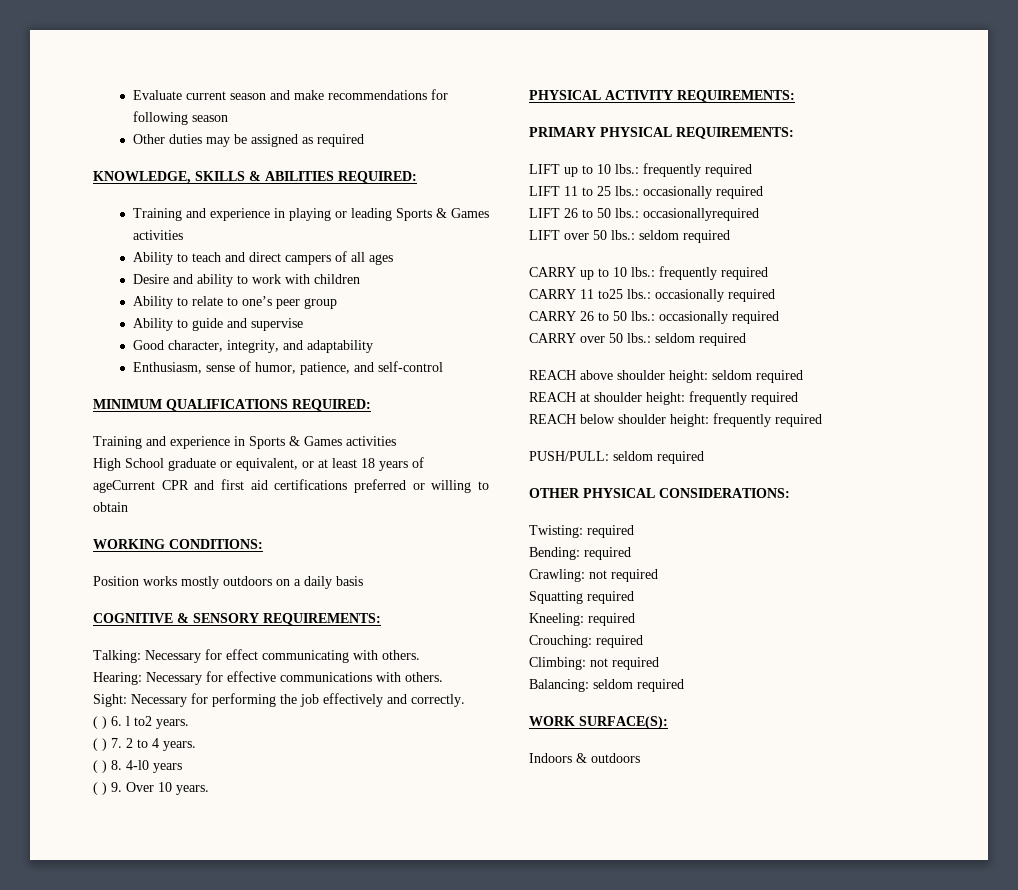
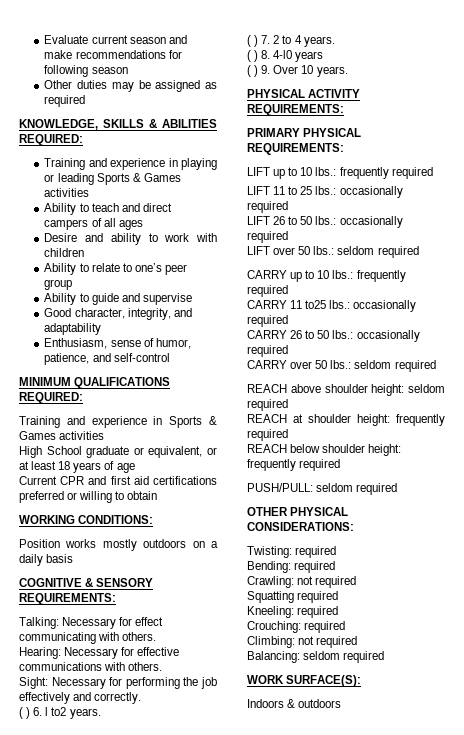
[93,480,155,493] ageCurrent -> [116,463,135,473] [19,476,57,485] age // Current
[643,208,759,221] occasionallyrequired -> [339,216,403,228] [247,231,288,243] occasionally required

